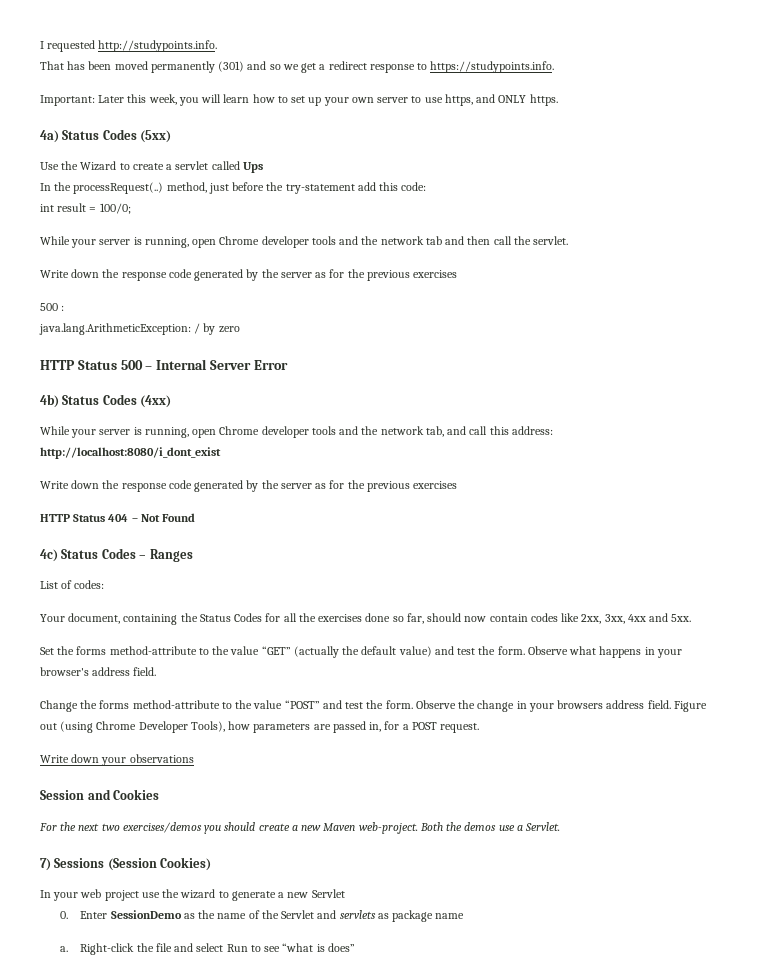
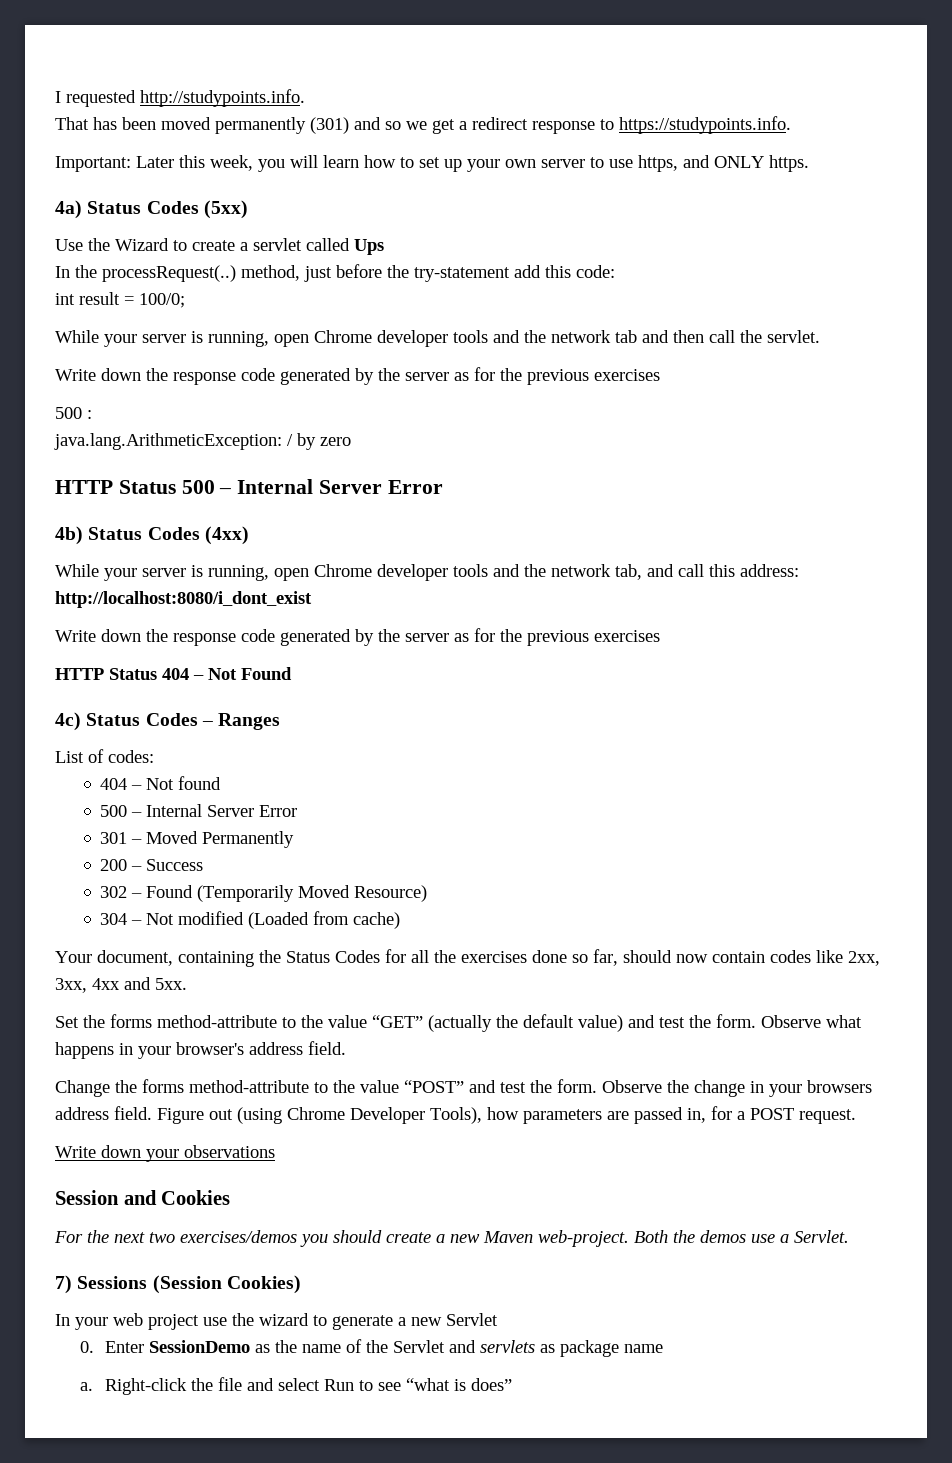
(105, 584) none -> [100,776,222,790] [100,804,298,817] [100,831,295,848] [100,859,204,871] [100,885,428,902] [100,911,401,929] // 404 – Not found // 500 – Internal Server Error // 301 – Moved Permanently // 200 – Success // 302 – Found (Temporarily Moved Resource) // 304 – Not modified (Loaded from cache)

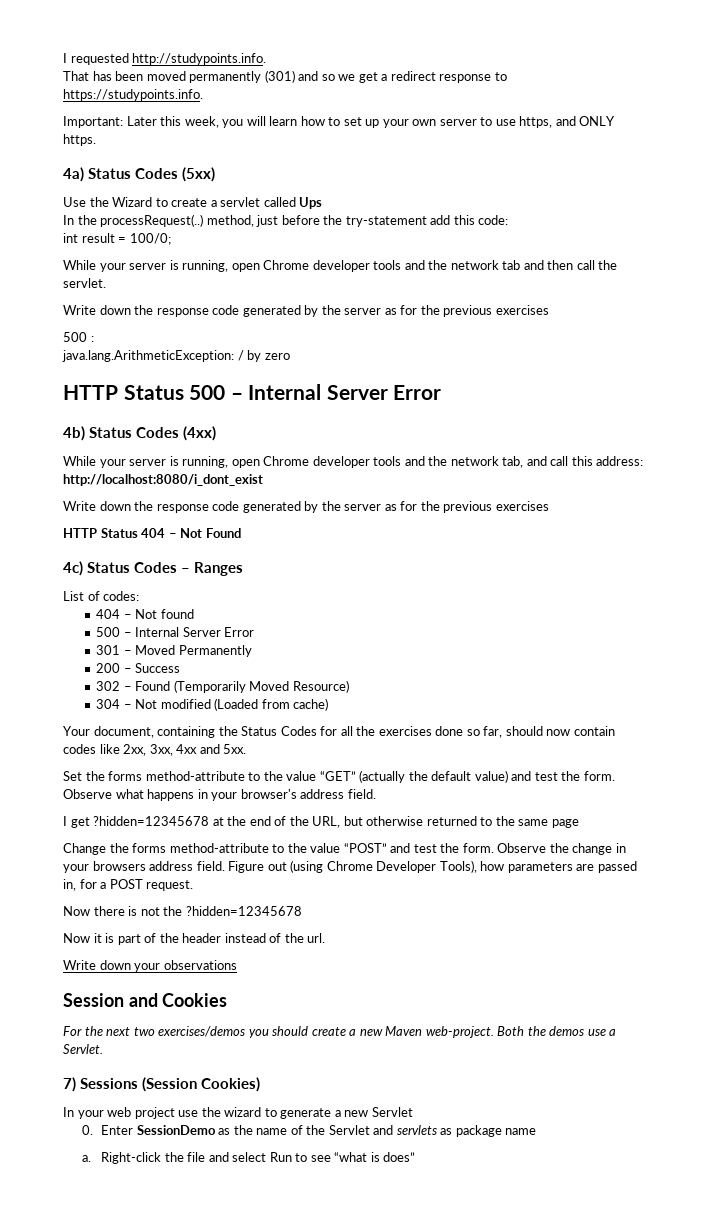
(346, 1048) none -> [63,816,579,828] // I get ?hidden=12345678 at the end of the URL, but otherwise returned to the same page
(856, 1116) none -> [63,906,302,916] [63,933,326,945] // Now there is not the ?hidden=12345678 // Now it is part of the header instead of the url.

